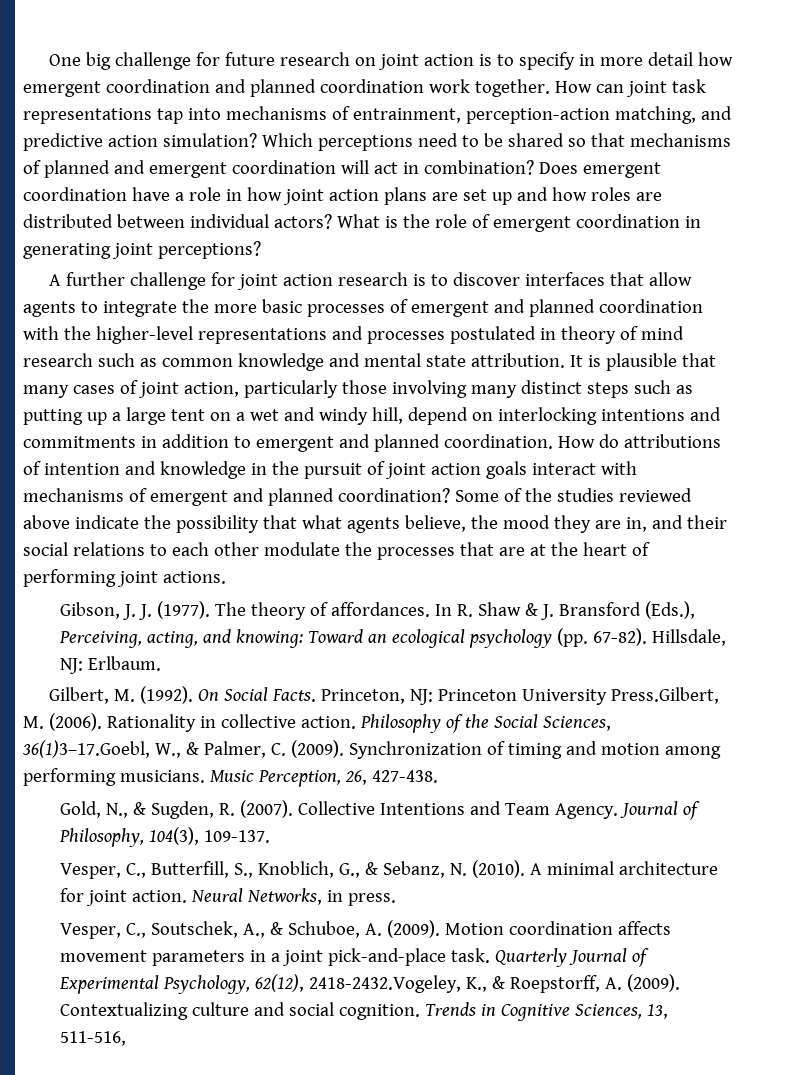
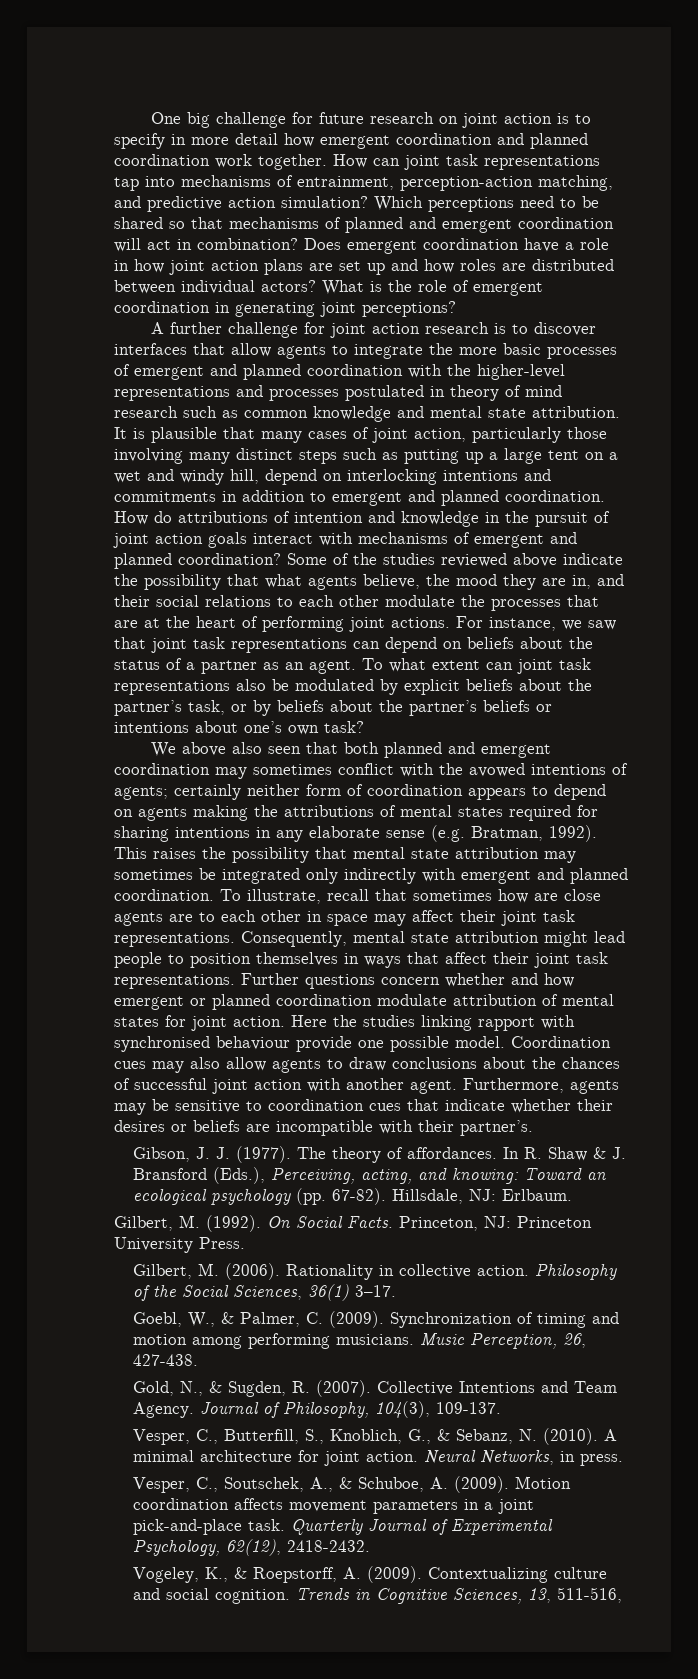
(226, 577) none -> [456,616,616,631] [114,637,593,653] [114,658,591,674] [114,679,592,695] [114,700,552,716] [114,721,364,735] [151,742,552,758] [114,763,628,779] [114,784,606,800] [114,805,598,821] [114,825,597,842] [114,847,576,863] [114,868,628,884] [114,889,601,904] [114,910,575,926] [114,931,625,947] [114,952,608,968] [114,973,574,989] [114,994,614,1010] [114,1015,575,1031] [114,1036,611,1052] [114,1057,620,1073] [114,1078,619,1094] [114,1099,613,1115] [114,1120,533,1136] For instance, we saw that joint task representations can depend on beliefs about the status of a partner as an agent. To what extent can joint task representations also be modulated by explicit beliefs about the partner’s task, or by beliefs about the partner’s beliefs or intentions about one’s own task? // We above also seen that both planned and emergent coordination may sometimes conflict with the avowed intentions of agents; certainly neither form of coordination appears to depend on agents making the attributions of mental states required for sharing intentions in any elaborate sense (e.g. Bratman, 1992). This raises the possibility that mental state attribution may sometimes be integrated only indirectly with emergent and planned coordination. To illustrate, recall that sometimes how are close agents are to each other in space may affect their joint task representations. Consequently, mental state attribution might lead people to position themselves in ways that affect their joint task representations. Further questions concern whether and how emergent or planned coordination modulate attribution of mental states for joint action. Here the studies linking rapport with synchronised behaviour provide one possible model. Coordination cues may also allow agents to draw conclusions about the chances of successful joint action with another agent. Furthermore, agents may be sensitive to coordination cues that indicate whether their desires or beliefs are incompatible with their partner’s.
[610,687,719,704] Press.Gilbert, -> [199,1237,245,1249] [133,1264,193,1279] Press. // Gilbert,
[22,740,150,758] 36(1)3–17.Goebl, -> [308,1284,397,1301] [133,1312,183,1327] 36(1) 3–17. // Goebl,
[308,975,461,993] 2418-2432.Vogeley, -> [287,1540,371,1552] [133,1567,200,1583] 2418-2432. // Vogeley,

